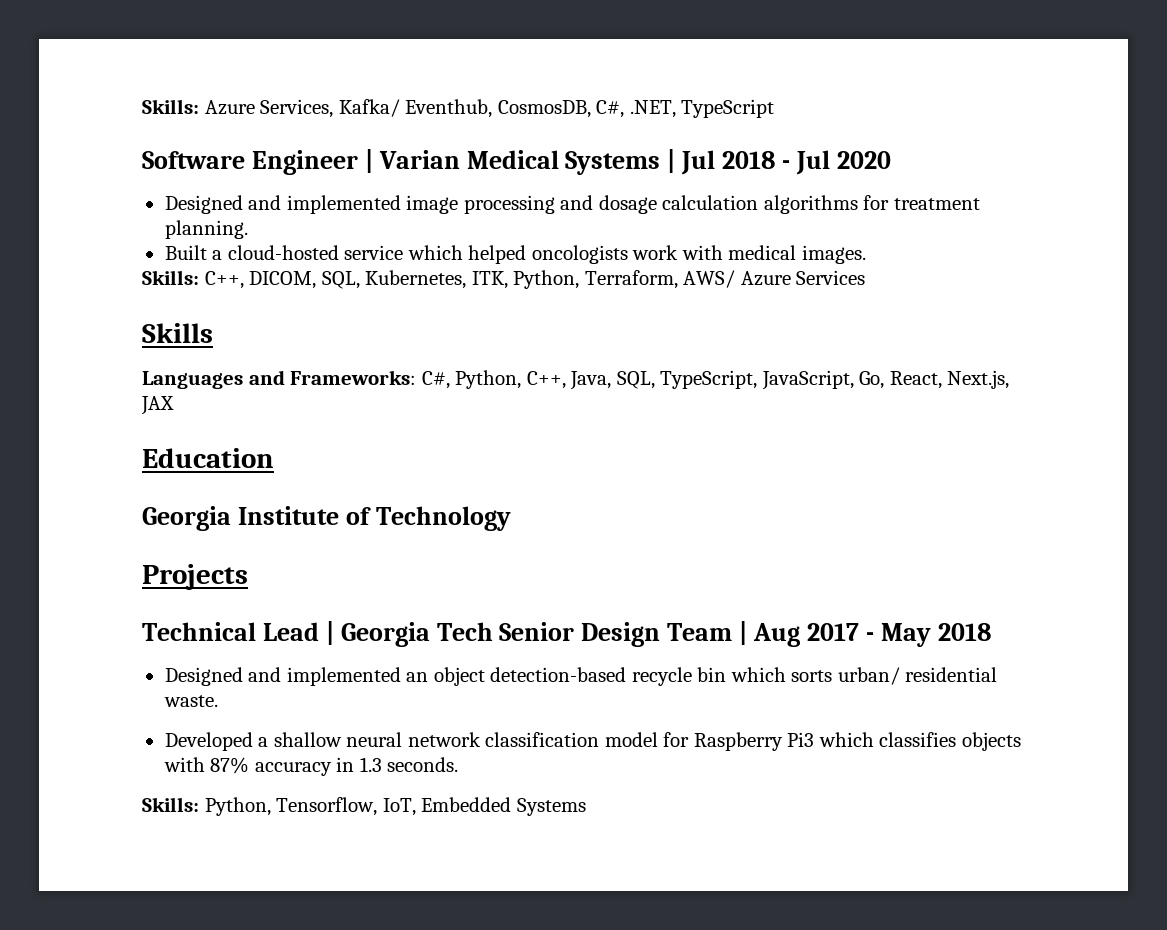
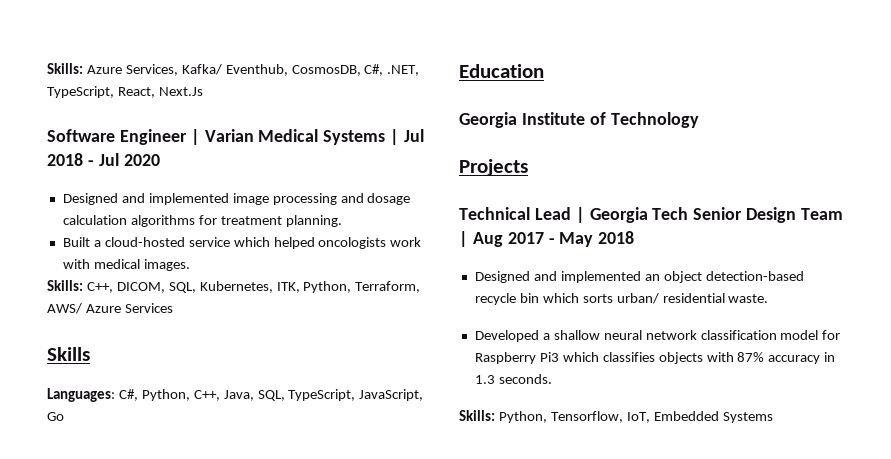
[681,99,775,118] TypeScript -> [47,86,203,98] TypeScript, React, Next.Js
[142,370,417,389] Languages and Frameworks: -> [47,388,115,402] Languages:
[859,370,1010,389] [141,396,174,415] Go, React, Next.js, JAX -> [47,412,64,421] Go

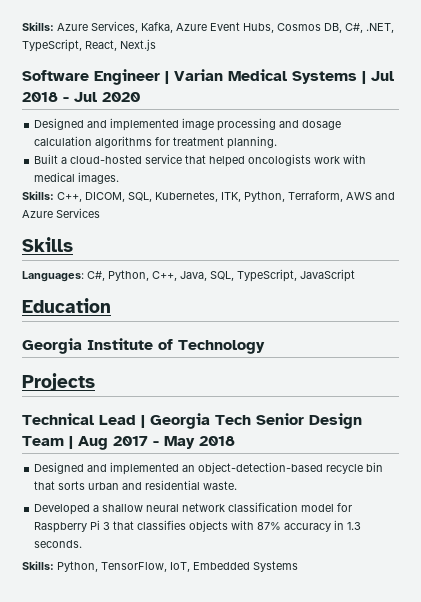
[181,64,361,76] Kafka/ Eventhub, CosmosDB, -> [141,22,342,33] Kafka, Azure Event Hubs, Cosmos DB,
[158,87,203,96] Next.Js -> [120,39,156,51] Next.js
[233,237,270,247] which -> [185,155,207,164] that
[47,303,82,314] AWS/ -> [346,192,395,200] AWS and
[359,389,424,401] [47,412,64,421] JavaScript, Go -> [300,269,355,282] JavaScript
[663,271,804,283] [474,293,659,305] object detection-based recycle bin which sorts urban/ -> [198,462,384,474] [34,481,143,490] object-detection-based recycle bin that sorts urban and
[539,352,599,362] Pi3 which -> [90,520,135,530] Pi 3 that
[550,411,623,423] Tensorflow, -> [101,562,167,572] TensorFlow,

